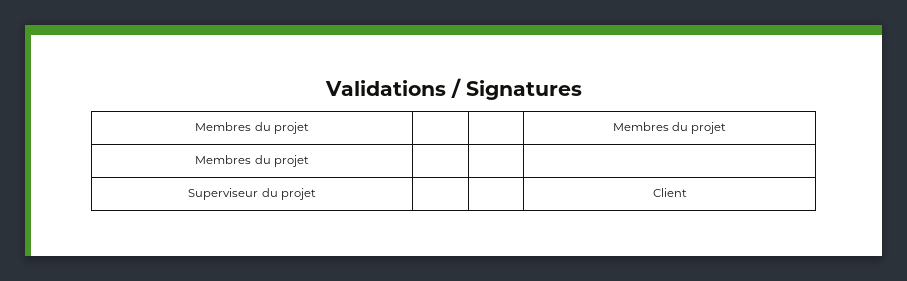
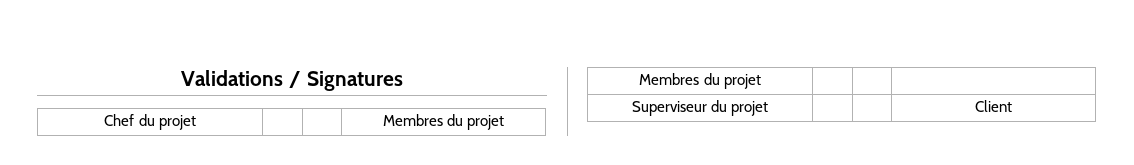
[195,122,252,131] Membres -> [104,114,135,126] Chef

